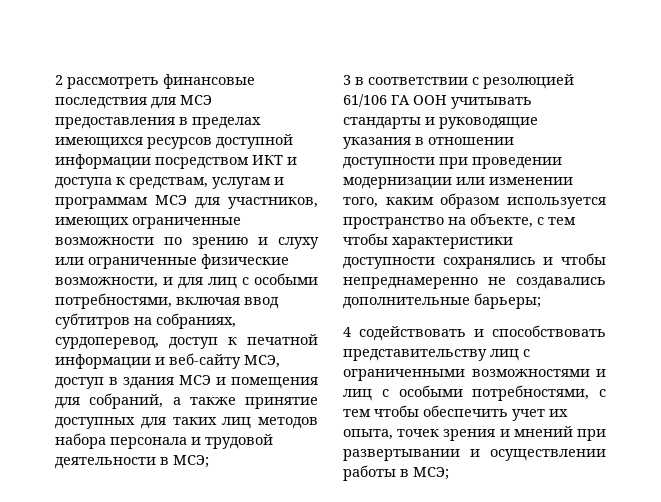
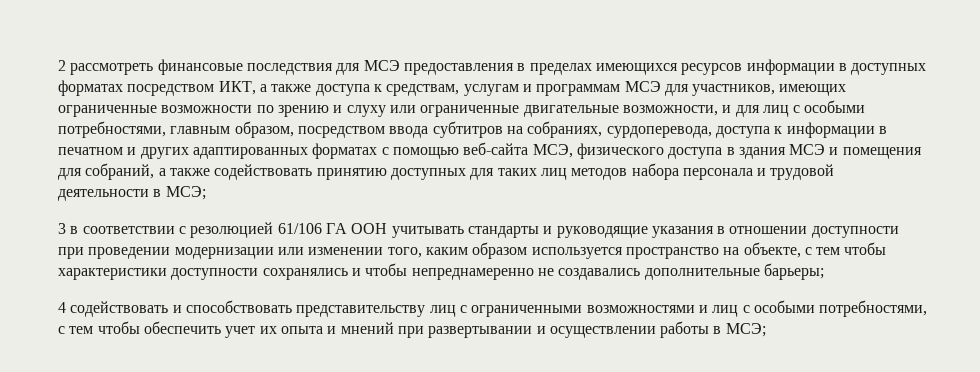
[216,134,293,149] [55,154,297,169] доступной информации посредством ИКТ и -> [746,59,927,75] [58,80,312,96] информации в доступных форматах посредством ИКТ, а также
[201,254,289,269] физические -> [523,105,619,117] двигательные
[176,297,279,309] [55,313,236,329] [55,334,318,349] [55,353,280,369] [55,377,104,389] включая ввод субтитров на собраниях, сурдоперевод, доступ к печатной информации и веб-сайту МСЭ, доступ -> [170,121,887,138] [58,142,723,159] главным образом, посредством ввода субтитров на собраниях, сурдоперевода, доступа к информации в печатном и других адаптированных форматах с помощью веб-сайта МСЭ, физического доступа
[245,397,318,409] принятие -> [214,164,387,180] содействовать принятию
[343,429,496,441] опыта, точек зрения -> [280,326,323,334] опыта

